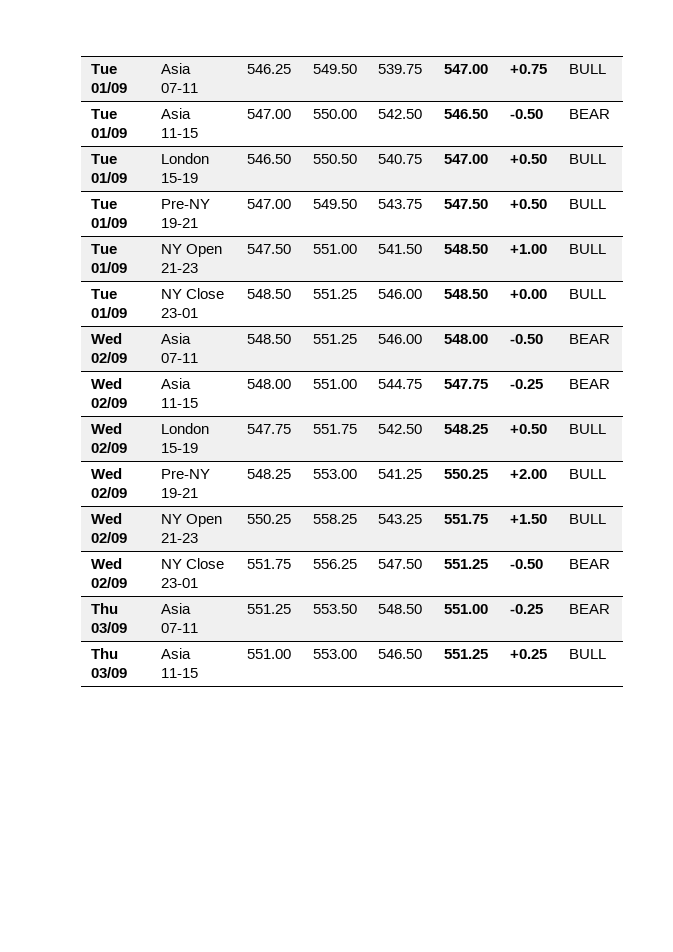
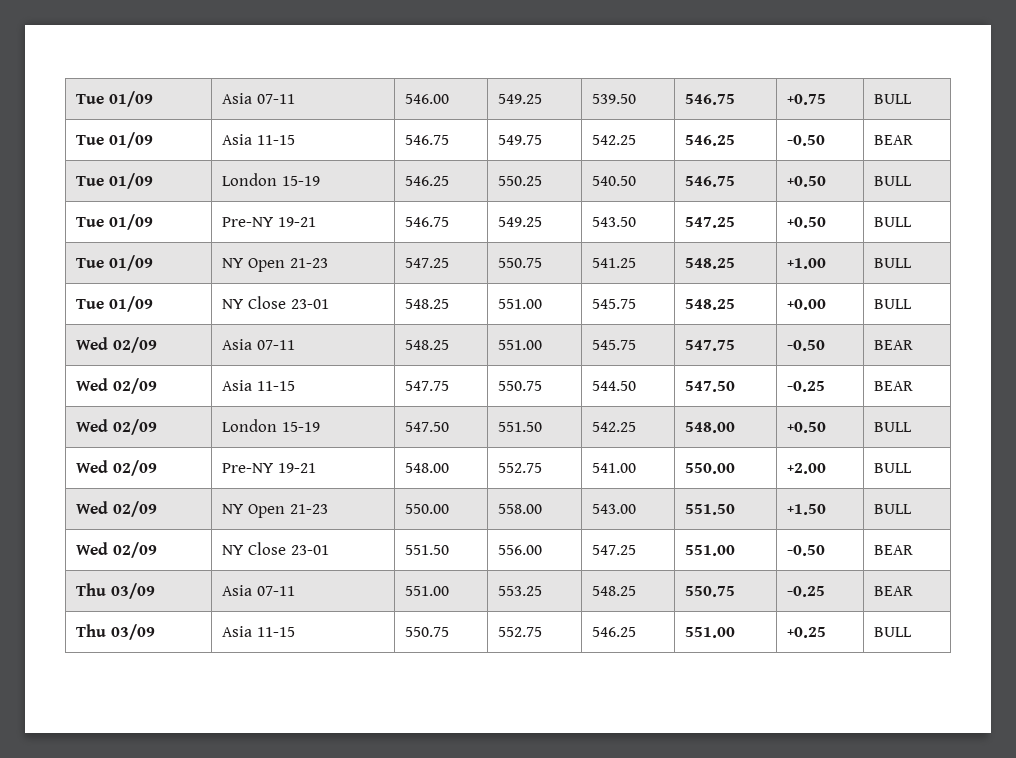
[247,64,292,74] [313,64,358,74] [378,64,423,74] [444,64,489,74] 546.25 | 549.50 | 539.75 | 547.00 -> [405,94,450,104] [498,94,543,104] [592,94,637,104] [685,94,736,105] 546.00 | 549.25 | 539.50 | 546.75
[247,109,292,119] [313,109,358,119] [378,109,423,119] [444,109,489,119] 547.00 | 550.00 | 542.50 | 546.50 -> [405,135,450,145] [498,135,543,145] [592,135,637,145] [685,135,736,146] 546.75 | 549.75 | 542.25 | 546.25
[247,154,292,164] [313,154,358,164] [378,154,423,164] [444,154,489,164] 546.50 | 550.50 | 540.75 | 547.00 -> [405,176,450,186] [498,176,543,186] [592,176,637,186] [685,176,736,187] 546.25 | 550.25 | 540.50 | 546.75
[247,199,292,209] [313,199,358,209] [378,199,423,209] [444,199,489,209] 547.00 | 549.50 | 543.75 | 547.50 -> [405,217,450,227] [498,217,543,227] [592,217,637,227] [685,217,736,228] 546.75 | 549.25 | 543.50 | 547.25
[247,244,292,254] [313,244,358,254] [378,244,423,254] [444,244,489,254] 547.50 | 551.00 | 541.50 | 548.50 -> [405,258,450,268] [498,258,543,268] [592,258,637,268] [685,258,736,269] 547.25 | 550.75 | 541.25 | 548.25
[247,289,292,299] [313,289,358,299] [378,289,423,299] [444,289,489,299] 548.50 | 551.25 | 546.00 | 548.50 -> [405,299,450,309] [498,299,543,309] [592,299,637,309] [685,299,736,310] 548.25 | 551.00 | 545.75 | 548.25
[247,334,292,344] [313,334,358,344] [378,334,423,344] [444,334,489,344] 548.50 | 551.25 | 546.00 | 548.00 -> [405,340,450,350] [498,340,543,350] [592,340,637,350] [685,340,736,351] 548.25 | 551.00 | 545.75 | 547.75
[247,379,292,389] [313,379,358,389] [378,379,423,389] [444,379,489,389] 548.00 | 551.00 | 544.75 | 547.75 -> [405,381,450,391] [498,381,543,391] [592,381,637,391] [685,381,736,392] 547.75 | 550.75 | 544.50 | 547.50
[247,424,292,434] [313,424,358,434] [378,424,423,434] [444,424,489,434] 547.75 | 551.75 | 542.50 | 548.25 -> [405,422,450,432] [498,422,543,432] [592,422,637,432] [685,422,736,433] 547.50 | 551.50 | 542.25 | 548.00
[247,469,292,479] [313,469,358,479] [378,469,423,479] [444,469,489,479] 548.25 | 553.00 | 541.25 | 550.25 -> [405,463,450,473] [498,463,543,473] [592,463,637,473] [685,463,736,474] 548.00 | 552.75 | 541.00 | 550.00
[247,514,292,524] [313,514,358,524] [378,514,423,524] [444,514,489,524] 550.25 | 558.25 | 543.25 | 551.75 -> [405,504,450,514] [498,504,543,514] [592,504,637,514] [685,504,736,515] 550.00 | 558.00 | 543.00 | 551.50
[247,559,292,569] [313,559,358,569] [378,559,423,569] [444,559,489,569] 551.75 | 556.25 | 547.50 | 551.25 -> [405,545,450,555] [498,545,543,555] [592,545,637,555] [685,545,736,556] 551.50 | 556.00 | 547.25 | 551.00
[247,604,292,614] [313,604,358,614] [378,604,423,614] [444,604,489,614] 551.25 | 553.50 | 548.50 | 551.00 -> [405,586,450,596] [498,586,543,596] [592,586,637,596] [685,586,736,597] 551.00 | 553.25 | 548.25 | 550.75
[247,649,292,659] [313,649,358,659] [378,649,423,659] [444,649,489,659] 551.00 | 553.00 | 546.50 | 551.25 -> [405,627,450,637] [498,627,543,637] [592,627,637,637] [685,627,736,638] 550.75 | 552.75 | 546.25 | 551.00

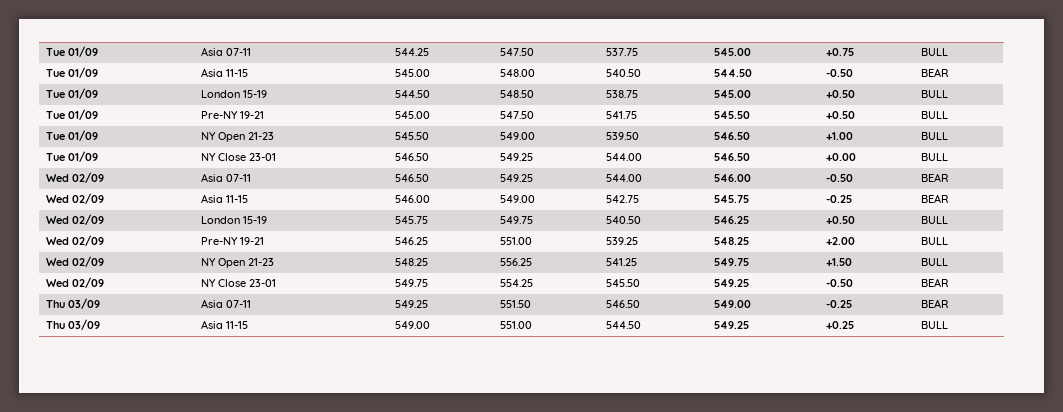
[405,94,450,104] [498,94,543,104] [592,94,637,104] [685,94,736,105] 546.00 | 549.25 | 539.50 | 546.75 -> [395,48,430,56] [500,48,535,56] [606,48,639,56] [714,48,752,56] 544.25 | 547.50 | 537.75 | 545.00
[405,135,450,145] [498,135,543,145] [592,135,637,145] [685,135,736,146] 546.75 | 549.75 | 542.25 | 546.25 -> [395,69,431,77] [500,69,536,77] [606,69,642,77] [714,69,753,77] 545.00 | 548.00 | 540.50 | 544.50
[405,176,450,186] [498,176,543,186] [592,176,637,186] [685,176,736,187] 546.25 | 550.25 | 540.50 | 546.75 -> [395,90,431,98] [500,90,535,98] [606,90,639,98] [714,90,752,98] 544.50 | 548.50 | 538.75 | 545.00
[405,217,450,227] [498,217,543,227] [592,217,637,227] [685,217,736,228] 546.75 | 549.25 | 543.50 | 547.25 -> [395,111,431,119] [500,111,535,119] [606,111,638,119] [714,111,751,119] 545.00 | 547.50 | 541.75 | 545.50
[405,258,450,268] [498,258,543,268] [592,258,637,268] [685,258,736,269] 547.25 | 550.75 | 541.25 | 548.25 -> [395,132,430,140] [500,132,536,140] [606,132,640,140] [714,132,751,140] 545.50 | 549.00 | 539.50 | 546.50
[405,299,450,309] [498,299,543,309] [592,299,637,309] [685,299,736,310] 548.25 | 551.00 | 545.75 | 548.25 -> [395,153,430,161] [500,153,534,161] [606,153,643,161] [714,153,751,161] 546.50 | 549.25 | 544.00 | 546.50
[405,340,450,350] [498,340,543,350] [592,340,637,350] [685,340,736,351] 548.25 | 551.00 | 545.75 | 547.75 -> [395,174,430,182] [500,174,534,182] [606,174,643,182] [714,174,752,182] 546.50 | 549.25 | 544.00 | 546.00
[405,381,450,391] [498,381,543,391] [592,381,637,391] [685,381,736,392] 547.75 | 550.75 | 544.50 | 547.50 -> [395,195,431,203] [500,195,536,203] [606,195,640,203] [714,195,750,203] 546.00 | 549.00 | 542.75 | 545.75
[405,422,450,432] [498,422,543,432] [592,422,637,432] [685,422,736,433] 547.50 | 551.50 | 542.25 | 548.00 -> [395,216,429,224] [500,216,534,224] [606,216,642,224] [714,216,750,224] 545.75 | 549.75 | 540.50 | 546.25
[405,463,450,473] [498,463,543,473] [592,463,637,473] [685,463,736,474] 548.00 | 552.75 | 541.00 | 550.00 -> [395,237,429,245] [500,237,533,245] [606,237,639,245] [714,237,750,245] 546.25 | 551.00 | 539.25 | 548.25
[405,504,450,514] [498,504,543,514] [592,504,637,514] [685,504,736,515] 550.00 | 558.00 | 543.00 | 551.50 -> [395,258,429,266] [500,258,533,266] [606,258,638,266] [714,258,750,266] 548.25 | 556.25 | 541.25 | 549.75
[405,545,450,555] [498,545,543,555] [592,545,637,555] [685,545,736,556] 551.50 | 556.00 | 547.25 | 551.00 -> [395,279,429,287] [500,279,534,287] [606,279,641,287] [714,279,750,287] 549.75 | 554.25 | 545.50 | 549.25
[405,586,450,596] [498,586,543,596] [592,586,637,596] [685,586,736,597] 551.00 | 553.25 | 548.25 | 550.75 -> [395,300,429,308] [500,300,532,308] [606,300,641,308] [714,300,752,308] 549.25 | 551.50 | 546.50 | 549.00
[405,627,450,637] [498,627,543,637] [592,627,637,637] [685,627,736,638] 550.75 | 552.75 | 546.25 | 551.00 -> [395,321,431,329] [500,321,533,329] [606,321,642,329] [714,321,750,329] 549.00 | 551.00 | 544.50 | 549.25

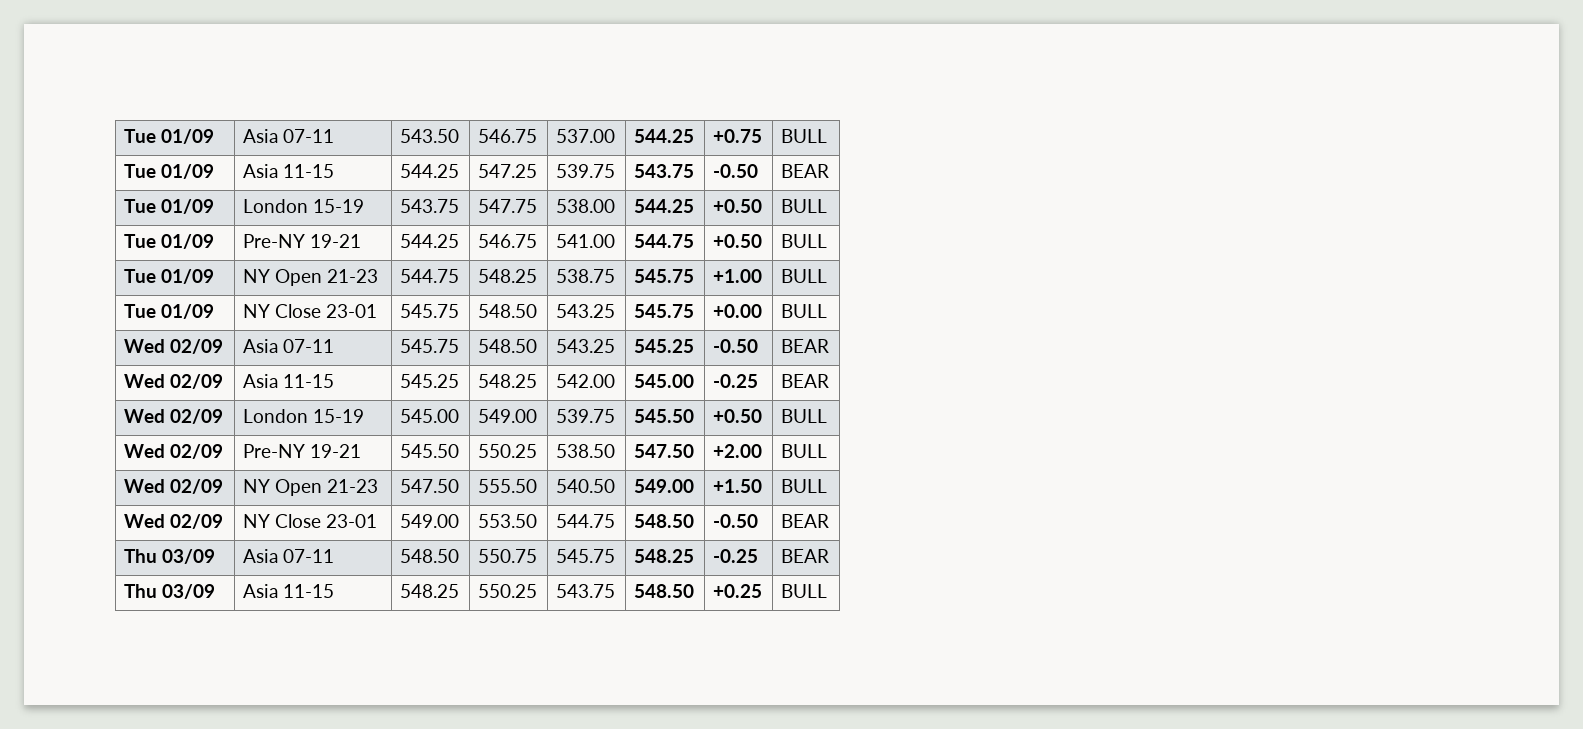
[395,48,430,56] [500,48,535,56] [606,48,639,56] [714,48,752,56] 544.25 | 547.50 | 537.75 | 545.00 -> [399,129,459,143] [477,129,537,143] [555,129,615,143] [633,129,694,143] 543.50 | 546.75 | 537.00 | 544.25
[395,69,431,77] [500,69,536,77] [606,69,642,77] [714,69,753,77] 545.00 | 548.00 | 540.50 | 544.50 -> [399,164,459,178] [477,164,537,178] [555,164,615,178] [633,164,694,178] 544.25 | 547.25 | 539.75 | 543.75
[395,90,431,98] [500,90,535,98] [606,90,639,98] [714,90,752,98] 544.50 | 548.50 | 538.75 | 545.00 -> [399,199,459,213] [477,199,537,213] [555,199,615,213] [633,199,694,213] 543.75 | 547.75 | 538.00 | 544.25
[395,111,431,119] [500,111,535,119] [606,111,638,119] [714,111,751,119] 545.00 | 547.50 | 541.75 | 545.50 -> [399,234,459,248] [477,234,537,248] [555,234,615,248] [633,234,694,248] 544.25 | 546.75 | 541.00 | 544.75
[395,132,430,140] [500,132,536,140] [606,132,640,140] [714,132,751,140] 545.50 | 549.00 | 539.50 | 546.50 -> [399,269,459,283] [477,269,537,283] [555,269,615,283] [633,269,694,283] 544.75 | 548.25 | 538.75 | 545.75
[395,153,430,161] [500,153,534,161] [606,153,643,161] [714,153,751,161] 546.50 | 549.25 | 544.00 | 546.50 -> [399,304,459,318] [477,304,537,318] [555,304,615,318] [633,304,694,318] 545.75 | 548.50 | 543.25 | 545.75
[395,174,430,182] [500,174,534,182] [606,174,643,182] [714,174,752,182] 546.50 | 549.25 | 544.00 | 546.00 -> [399,339,459,353] [477,339,537,353] [555,339,615,353] [633,339,694,353] 545.75 | 548.50 | 543.25 | 545.25
[395,195,431,203] [500,195,536,203] [606,195,640,203] [714,195,750,203] 546.00 | 549.00 | 542.75 | 545.75 -> [399,374,459,388] [477,374,537,388] [555,374,615,388] [633,374,694,388] 545.25 | 548.25 | 542.00 | 545.00
[395,216,429,224] [500,216,534,224] [606,216,642,224] [714,216,750,224] 545.75 | 549.75 | 540.50 | 546.25 -> [399,409,459,423] [477,409,537,423] [555,409,615,423] [633,409,694,423] 545.00 | 549.00 | 539.75 | 545.50
[395,237,429,245] [500,237,533,245] [606,237,639,245] [714,237,750,245] 546.25 | 551.00 | 539.25 | 548.25 -> [399,444,459,458] [477,444,537,458] [555,444,615,458] [633,444,694,458] 545.50 | 550.25 | 538.50 | 547.50
[395,258,429,266] [500,258,533,266] [606,258,638,266] [714,258,750,266] 548.25 | 556.25 | 541.25 | 549.75 -> [399,479,459,493] [477,479,537,493] [555,479,615,493] [633,479,694,493] 547.50 | 555.50 | 540.50 | 549.00
[395,279,429,287] [500,279,534,287] [606,279,641,287] [714,279,750,287] 549.75 | 554.25 | 545.50 | 549.25 -> [399,514,459,528] [477,514,537,528] [555,514,615,528] [633,514,694,528] 549.00 | 553.50 | 544.75 | 548.50
[395,300,429,308] [500,300,532,308] [606,300,641,308] [714,300,752,308] 549.25 | 551.50 | 546.50 | 549.00 -> [399,549,459,563] [477,549,537,563] [555,549,615,563] [633,549,694,563] 548.50 | 550.75 | 545.75 | 548.25
[395,321,431,329] [500,321,533,329] [606,321,642,329] [714,321,750,329] 549.00 | 551.00 | 544.50 | 549.25 -> [399,584,459,598] [477,584,537,598] [555,584,615,598] [633,584,694,598] 548.25 | 550.25 | 543.75 | 548.50

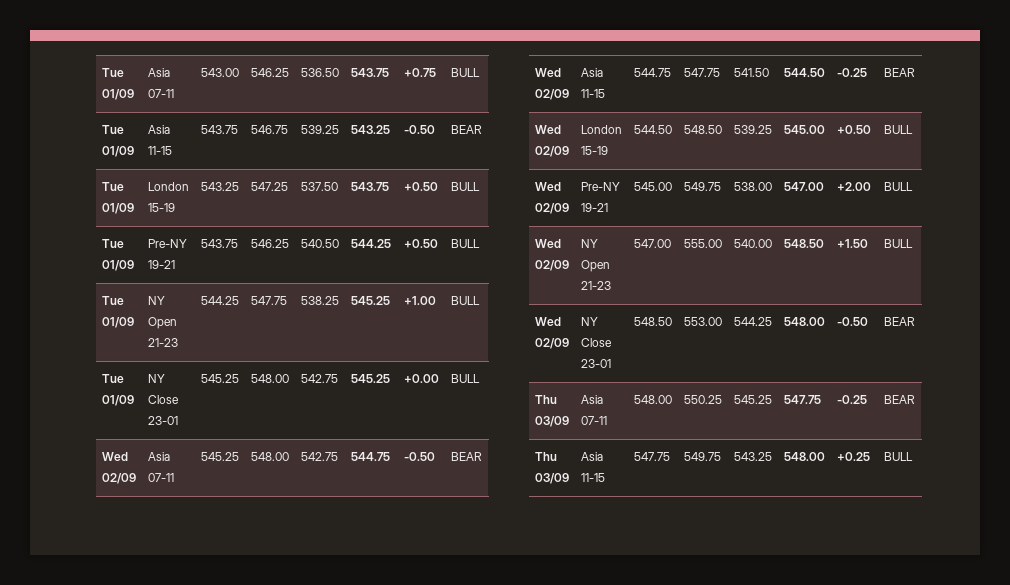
[399,129,459,143] [477,129,537,143] [555,129,615,143] [633,129,694,143] 543.50 | 546.75 | 537.00 | 544.25 -> [200,68,239,77] [250,68,289,77] [300,68,339,77] [350,68,389,77] 543.00 | 546.25 | 536.50 | 543.75
[399,164,459,178] [477,164,537,178] [555,164,615,178] [633,164,694,178] 544.25 | 547.25 | 539.75 | 543.75 -> [200,125,238,134] [250,125,288,134] [300,125,339,134] [350,125,390,134] 543.75 | 546.75 | 539.25 | 543.25
[399,199,459,213] [477,199,537,213] [555,199,615,213] [633,199,694,213] 543.75 | 547.75 | 538.00 | 544.25 -> [200,182,239,191] [250,182,288,191] [300,182,338,191] [350,182,389,191] 543.25 | 547.25 | 537.50 | 543.75
[399,234,459,248] [477,234,537,248] [555,234,615,248] [633,234,694,248] 544.25 | 546.75 | 541.00 | 544.75 -> [200,239,238,248] [250,239,289,248] [300,239,339,248] [350,239,391,248] 543.75 | 546.25 | 540.50 | 544.25
[399,269,459,283] [477,269,537,283] [555,269,615,283] [633,269,694,283] 544.75 | 548.25 | 538.75 | 545.75 -> [200,296,239,305] [250,296,287,305] [300,296,339,305] [350,296,390,305] 544.25 | 547.75 | 538.25 | 545.25
[399,304,459,318] [477,304,537,318] [555,304,615,318] [633,304,694,318] 545.75 | 548.50 | 543.25 | 545.75 -> [200,374,239,383] [250,374,289,383] [300,374,338,383] [350,374,390,383] 545.25 | 548.00 | 542.75 | 545.25
[399,339,459,353] [477,339,537,353] [555,339,615,353] [633,339,694,353] 545.75 | 548.50 | 543.25 | 545.25 -> [200,452,239,461] [250,452,289,461] [300,452,338,461] [350,452,390,461] 545.25 | 548.00 | 542.75 | 544.75
[399,374,459,388] [477,374,537,388] [555,374,615,388] [633,374,694,388] 545.25 | 548.25 | 542.00 | 545.00 -> [633,68,671,77] [683,68,720,77] [733,68,769,77] [783,68,825,77] 544.75 | 547.75 | 541.50 | 544.50
[399,409,459,423] [477,409,537,423] [555,409,615,423] [633,409,694,423] 545.00 | 549.00 | 539.75 | 545.50 -> [633,125,672,134] [683,125,722,134] [733,125,772,134] [783,125,825,134] 544.50 | 548.50 | 539.25 | 545.00
[399,444,459,458] [477,444,537,458] [555,444,615,458] [633,444,694,458] 545.50 | 550.25 | 538.50 | 547.50 -> [633,182,672,191] [683,182,721,191] [733,182,772,191] [783,182,824,191] 545.00 | 549.75 | 538.00 | 547.00
[399,479,459,493] [477,479,537,493] [555,479,615,493] [633,479,694,493] 547.50 | 555.50 | 540.50 | 549.00 -> [633,239,671,248] [683,239,722,248] [733,239,772,248] [783,239,824,248] 547.00 | 555.00 | 540.00 | 548.50
[399,514,459,528] [477,514,537,528] [555,514,615,528] [633,514,694,528] 549.00 | 553.50 | 544.75 | 548.50 -> [633,317,672,326] [683,317,722,326] [733,317,772,326] [783,317,825,326] 548.50 | 553.00 | 544.25 | 548.00
[399,549,459,563] [477,549,537,563] [555,549,615,563] [633,549,694,563] 548.50 | 550.75 | 545.75 | 548.25 -> [633,395,672,404] [683,395,722,404] [733,395,772,404] [783,395,821,404] 548.00 | 550.25 | 545.25 | 547.75
[399,584,459,598] [477,584,537,598] [555,584,615,598] [633,584,694,598] 548.25 | 550.25 | 543.75 | 548.50 -> [633,452,670,461] [683,452,721,461] [733,452,772,461] [783,452,825,461] 547.75 | 549.75 | 543.25 | 548.00

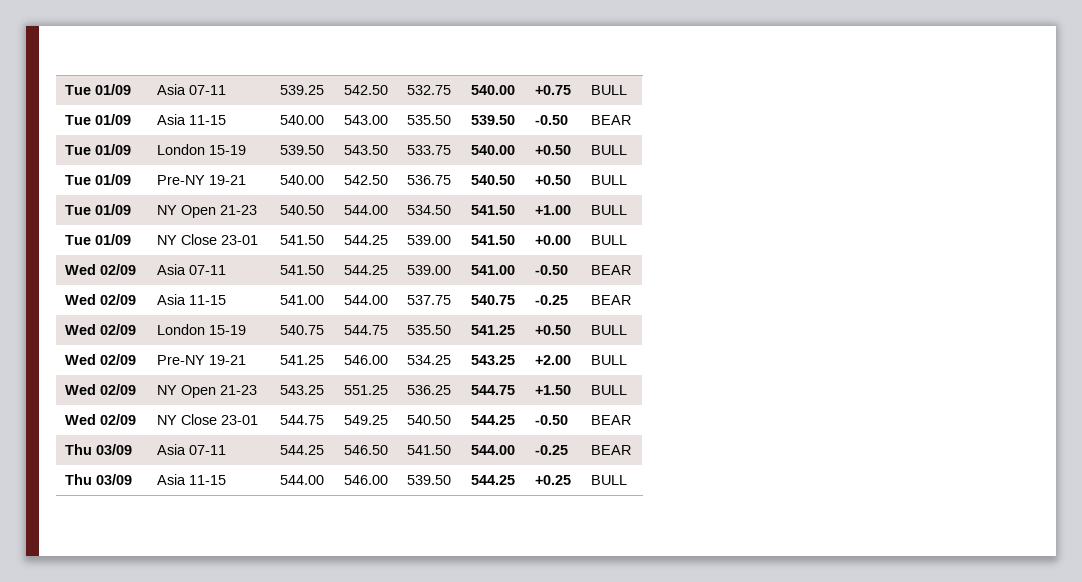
[200,68,239,77] [250,68,289,77] [300,68,339,77] [350,68,389,77] 543.00 | 546.25 | 536.50 | 543.75 -> [280,85,325,95] [344,85,389,95] [407,85,452,95] [471,85,516,95] 539.25 | 542.50 | 532.75 | 540.00
[200,125,238,134] [250,125,288,134] [300,125,339,134] [350,125,390,134] 543.75 | 546.75 | 539.25 | 543.25 -> [280,115,325,125] [344,115,389,125] [407,115,452,125] [471,115,516,125] 540.00 | 543.00 | 535.50 | 539.50
[200,182,239,191] [250,182,288,191] [300,182,338,191] [350,182,389,191] 543.25 | 547.25 | 537.50 | 543.75 -> [280,145,325,155] [344,145,389,155] [407,145,452,155] [471,145,516,155] 539.50 | 543.50 | 533.75 | 540.00
[200,239,238,248] [250,239,289,248] [300,239,339,248] [350,239,391,248] 543.75 | 546.25 | 540.50 | 544.25 -> [280,175,325,185] [344,175,389,185] [407,175,452,185] [471,175,516,185] 540.00 | 542.50 | 536.75 | 540.50
[200,296,239,305] [250,296,287,305] [300,296,339,305] [350,296,390,305] 544.25 | 547.75 | 538.25 | 545.25 -> [280,205,325,215] [344,205,389,215] [407,205,452,215] [471,205,516,215] 540.50 | 544.00 | 534.50 | 541.50
[200,374,239,383] [250,374,289,383] [300,374,338,383] [350,374,390,383] 545.25 | 548.00 | 542.75 | 545.25 -> [280,235,325,245] [344,235,389,245] [407,235,452,245] [471,235,516,245] 541.50 | 544.25 | 539.00 | 541.50
[200,452,239,461] [250,452,289,461] [300,452,338,461] [350,452,390,461] 545.25 | 548.00 | 542.75 | 544.75 -> [280,265,325,275] [344,265,389,275] [407,265,452,275] [471,265,516,275] 541.50 | 544.25 | 539.00 | 541.00
[633,68,671,77] [683,68,720,77] [733,68,769,77] [783,68,825,77] 544.75 | 547.75 | 541.50 | 544.50 -> [280,295,325,305] [344,295,389,305] [407,295,452,305] [471,295,516,305] 541.00 | 544.00 | 537.75 | 540.75
[633,125,672,134] [683,125,722,134] [733,125,772,134] [783,125,825,134] 544.50 | 548.50 | 539.25 | 545.00 -> [280,325,325,335] [344,325,389,335] [407,325,452,335] [471,325,516,335] 540.75 | 544.75 | 535.50 | 541.25
[633,182,672,191] [683,182,721,191] [733,182,772,191] [783,182,824,191] 545.00 | 549.75 | 538.00 | 547.00 -> [280,355,325,365] [344,355,389,365] [407,355,452,365] [471,355,516,365] 541.25 | 546.00 | 534.25 | 543.25
[633,239,671,248] [683,239,722,248] [733,239,772,248] [783,239,824,248] 547.00 | 555.00 | 540.00 | 548.50 -> [280,385,325,395] [344,385,389,395] [407,385,452,395] [471,385,516,395] 543.25 | 551.25 | 536.25 | 544.75
[633,317,672,326] [683,317,722,326] [733,317,772,326] [783,317,825,326] 548.50 | 553.00 | 544.25 | 548.00 -> [280,415,325,425] [344,415,389,425] [407,415,452,425] [471,415,516,425] 544.75 | 549.25 | 540.50 | 544.25
[633,395,672,404] [683,395,722,404] [733,395,772,404] [783,395,821,404] 548.00 | 550.25 | 545.25 | 547.75 -> [280,445,325,455] [344,445,389,455] [407,445,452,455] [471,445,516,455] 544.25 | 546.50 | 541.50 | 544.00
[633,452,670,461] [683,452,721,461] [733,452,772,461] [783,452,825,461] 547.75 | 549.75 | 543.25 | 548.00 -> [280,475,325,485] [344,475,389,485] [407,475,452,485] [471,475,516,485] 544.00 | 546.00 | 539.50 | 544.25

